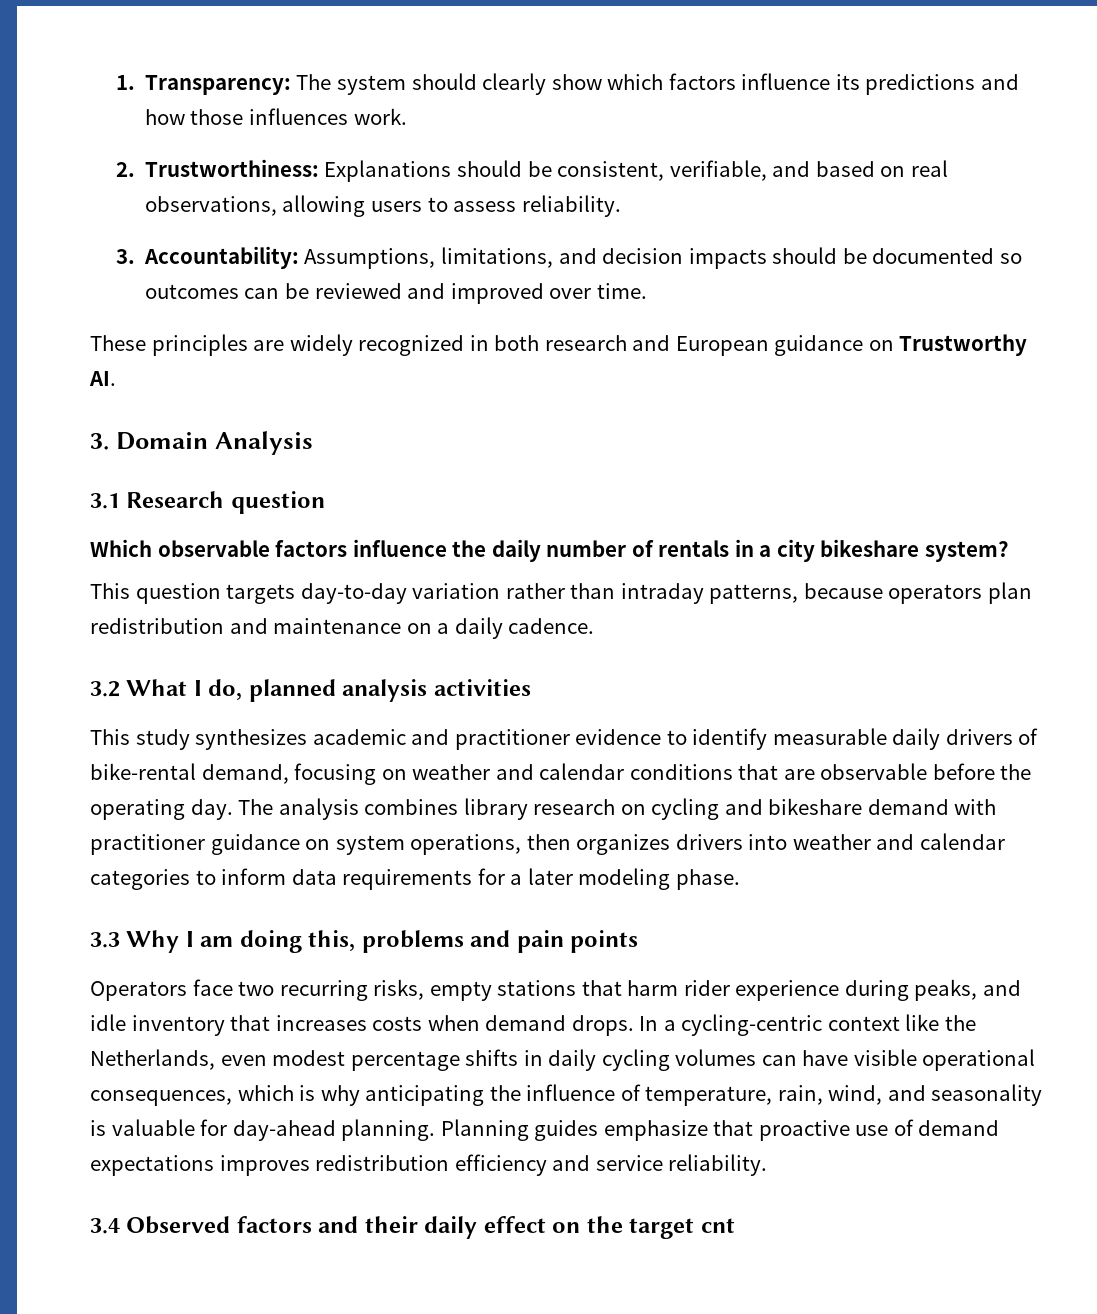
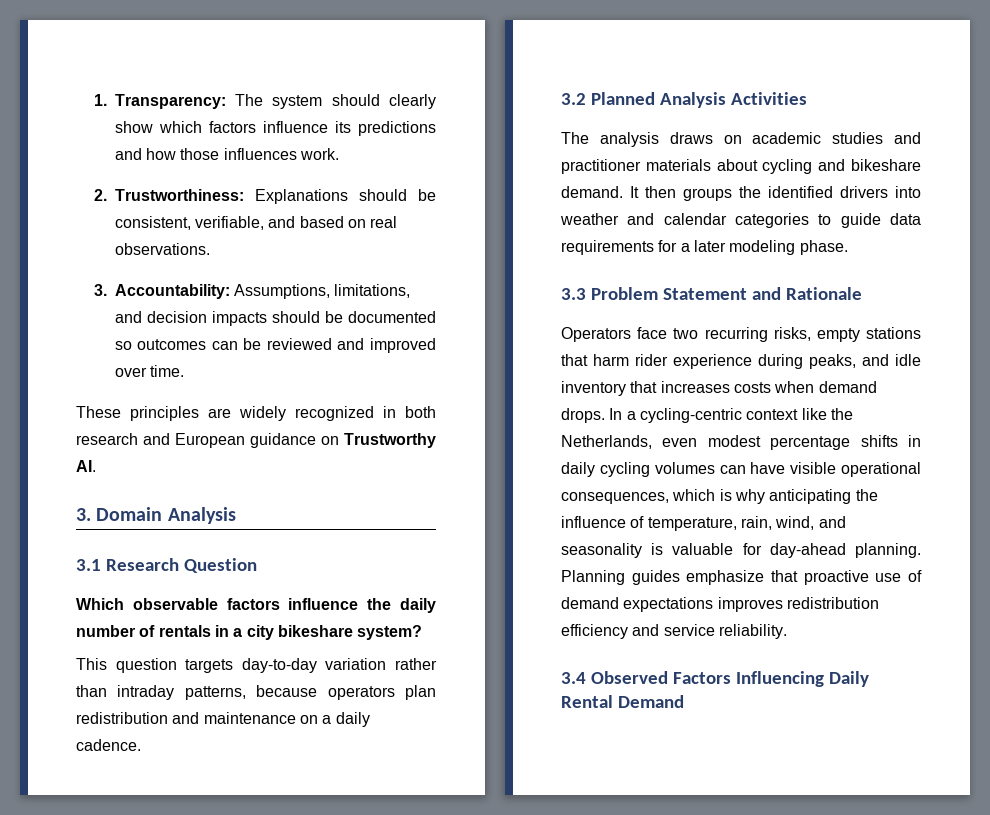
[144,195,621,217] observations, allowing users to assess reliability. -> [114,243,210,255] observations.
[230,491,325,514] question -> [183,558,257,573] Question
[126,679,531,702] [90,728,1039,750] [90,763,1032,785] [90,798,997,820] [90,834,671,855] What I do, planned analysis activities // This study synthesizes academic and practitioner evidence to identify measurable daily drivers of bike-rental demand, focusing on weather and calendar conditions that are observable before the operating day. The analysis combines library research on cycling and bikeshare demand with practitioner guidance on system operations, then organizes -> [590,92,807,108] [561,132,921,147] [561,159,921,174] [561,186,833,201] Planned Analysis Activities // The analysis draws on academic studies and practitioner materials about cycling and bikeshare demand. It then groups the identified
[221,868,287,885] inform -> [840,213,881,228] guide
[126,930,639,953] Why I am doing this, problems and pain points -> [590,287,862,300] Problem Statement and Rationale
[236,1216,735,1239] factors and their daily effect on the target cnt -> [672,671,869,687] [561,695,684,708] Factors Influencing Daily Rental Demand

